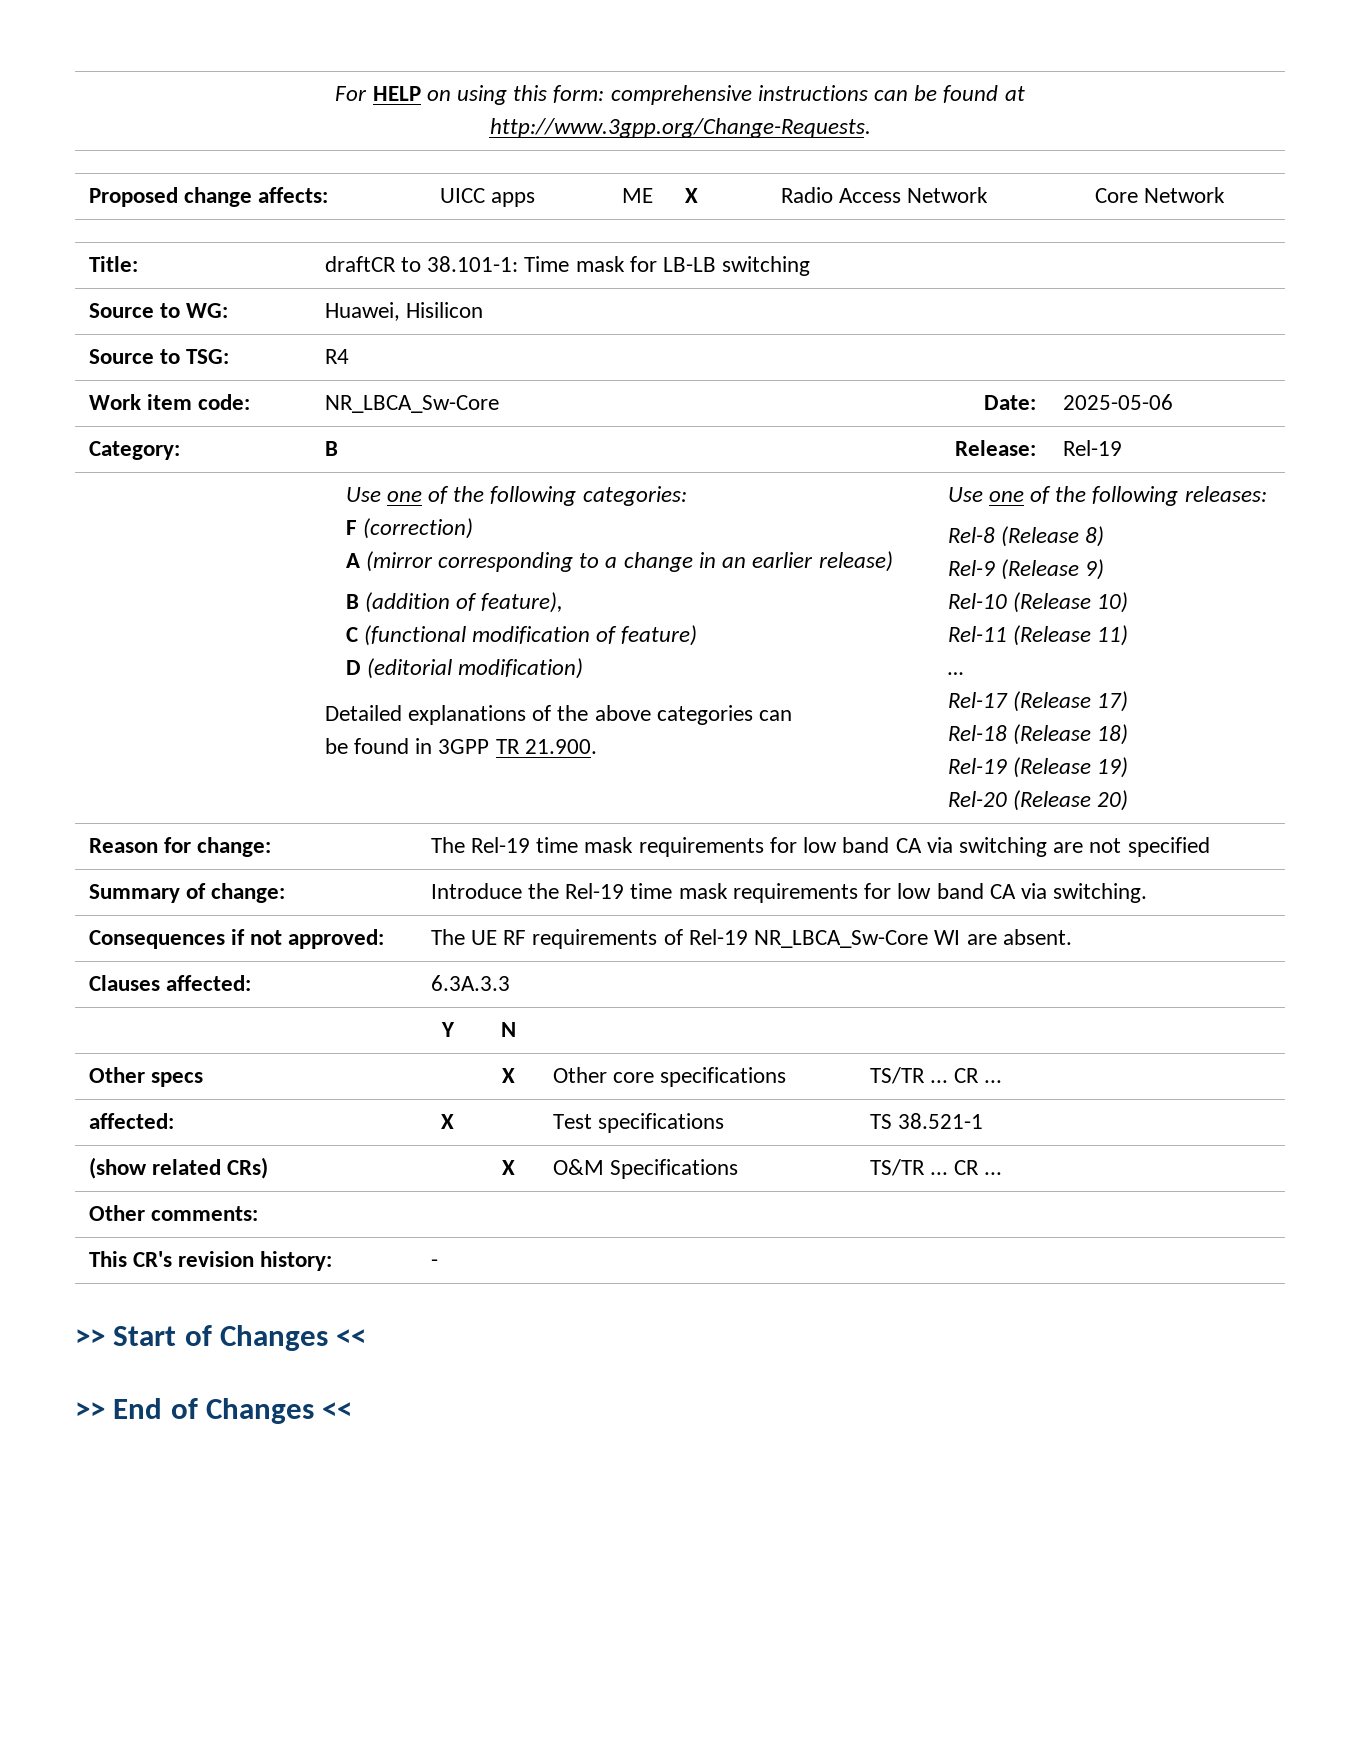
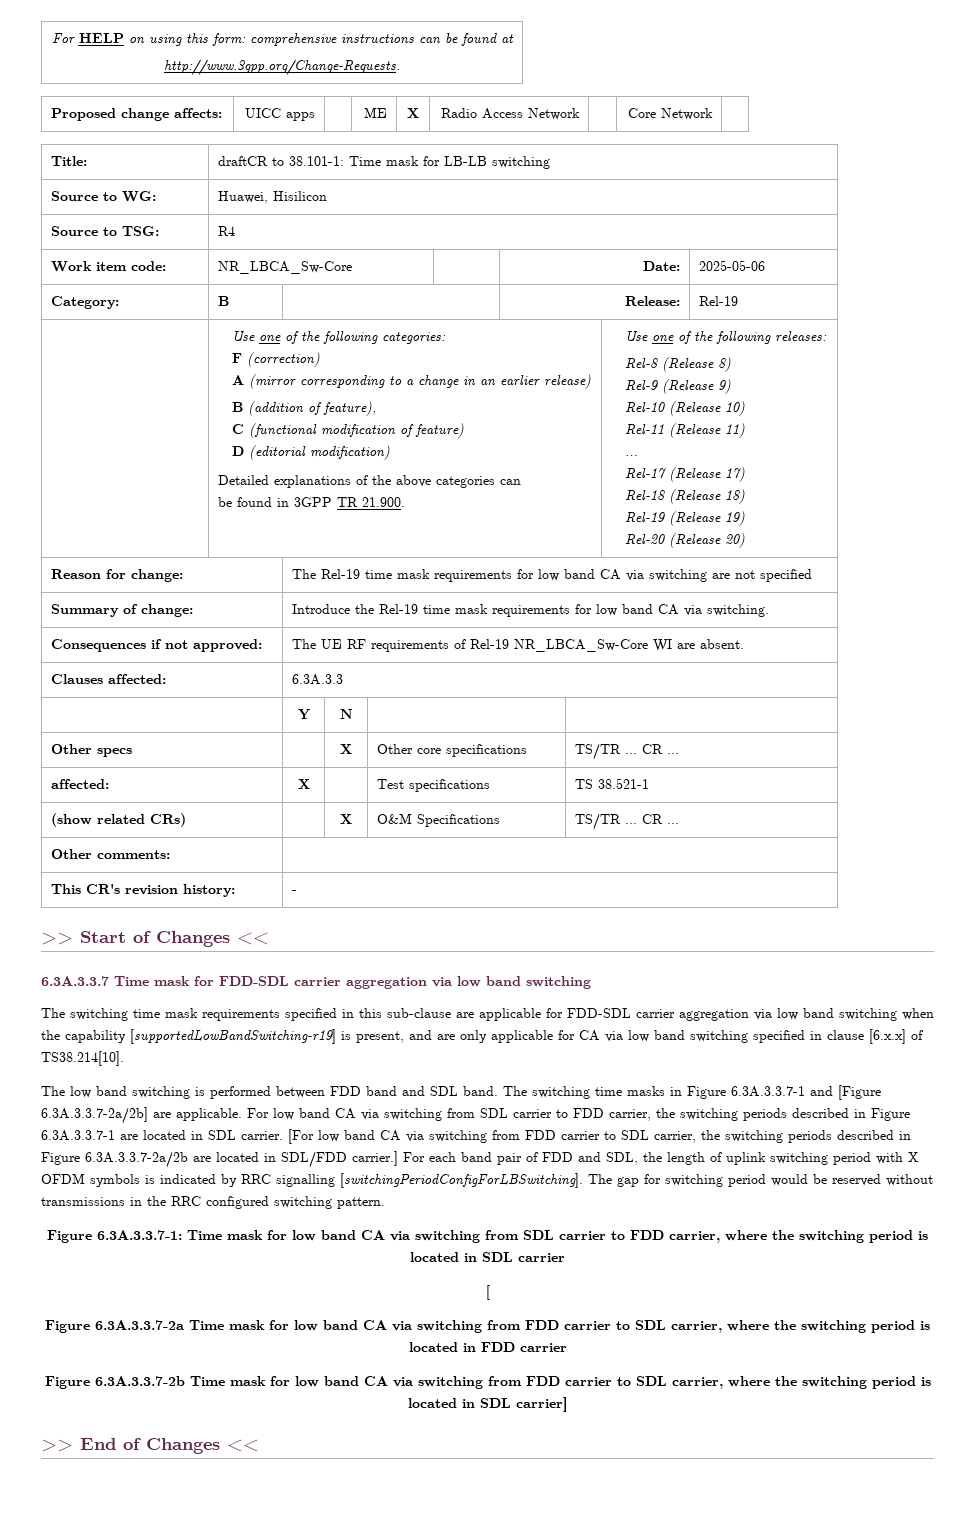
(367, 1337) none -> [41,976,591,989] [41,1008,934,1021] [41,1029,923,1044] [41,1051,124,1066] [41,1085,881,1100] [41,1107,910,1124] [41,1129,911,1144] [41,1151,919,1168] [41,1173,933,1188] [41,1196,385,1209] [47,1230,928,1243] [410,1252,565,1262] [485,1285,490,1300] [45,1320,930,1333] [408,1342,567,1352] [44,1376,931,1389] [408,1397,567,1412] // 6.3A.3.3.7 Time mask for FDD-SDL carrier aggregation via low band switching // The switching time mask requirements specified in this sub-clause are applicable for FDD-SDL carrier aggregation via low band switching when the capability [supportedLowBandSwitching-r19] is present, and are only applicable for CA via low band switching specified in clause [6.x.x] of TS38.214[10]. // The low band switching is performed between FDD band and SDL band. The switching time masks in Figure 6.3A.3.3.7-1 and [Figure 6.3A.3.3.7-2a/2b] are applicable. For low band CA via switching from SDL carrier to FDD carrier, the switching periods described in Figure 6.3A.3.3.7-1 are located in SDL carrier. [For low band CA via switching from FDD carrier to SDL carrier, the switching periods described in Figure 6.3A.3.3.7-2a/2b are located in SDL/FDD carrier.] For each band pair of FDD and SDL, the length of uplink switching period with X OFDM symbols is indicated by RRC signalling [switchingPeriodConfigForLBSwitching]. The gap for switching period would be reserved without transmissions in the RRC configured switching pattern. // Figure 6.3A.3.3.7-1: Time mask for low band CA via switching from SDL carrier to FDD carrier, where the switching period is located in SDL carrier // [ // Figure 6.3A.3.3.7-2a Time mask for low band CA via switching from FDD carrier to SDL carrier, where the switching period is located in FDD carrier // Figure 6.3A.3.3.7-2b Time mask for low band CA via switching from FDD carrier to SDL carrier, where the switching period is located in SDL carrier]

